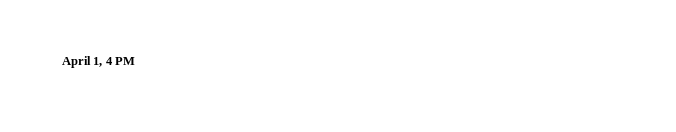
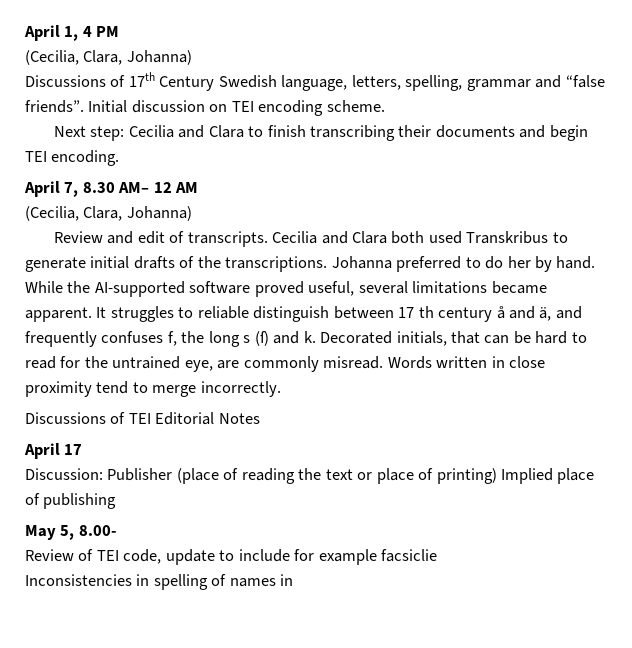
(136, 61) none -> [25,50,192,65] [25,72,605,91] [25,100,385,116] [53,125,588,141] [25,150,120,166] [24,181,199,197] [25,206,192,221] [53,231,568,247] [25,256,596,272] [25,281,547,297] [25,306,582,322] [25,331,587,347] [25,356,546,372] [25,381,281,397] [25,412,260,425] [24,443,83,459] [25,468,595,484] [25,493,117,509] [25,525,116,540] [25,549,438,565] [25,574,294,590] // (Cecilia, Clara, Johanna) // Discussions of 17th Century Swedish language, letters, spelling, grammar and “false friends”. Initial discussion on TEI encoding scheme. // Next step: Cecilia and Clara to finish transcribing their documents and begin TEI encoding. // April 7, 8.30 AM– 12 AM // (Cecilia, Clara, Johanna) // Review and edit of transcripts. Cecilia and Clara both used Transkribus to generate initial drafts of the transcriptions. Johanna preferred to do her by hand. While the AI-supported software proved useful, several limitations became apparent. It struggles to reliable distinguish between 17 th century å and ä, and frequently confuses f, the long s (ſ) and k. Decorated initials, that can be hard to read for the untrained eye, are commonly misread. Words written in close proximity tend to merge incorrectly. // Discussions of TEI Editorial Notes // April 17 // Discussion: Publisher (place of reading the text or place of printing) Implied place of publishing // May 5, 8.00- // Review of TEI code, update to include for example facsiclie // Inconsistencies in spelling of names in

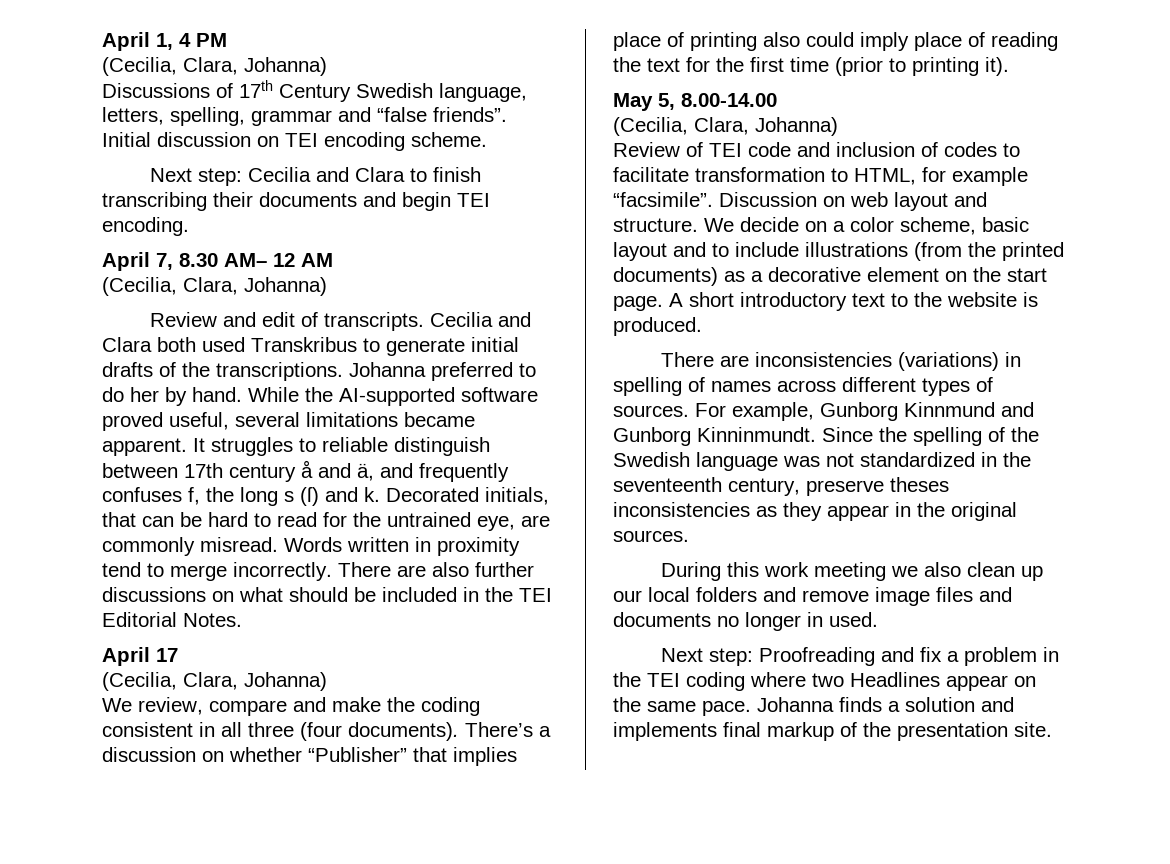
[398,306,434,318] 17 th -> [184,463,223,478] 17th
[509,356,546,368] close -> (431, 544) none
[25,412,126,424] // Discussions of -> [338,562,534,577] [102,587,513,602] There are also further discussions on what should be included in the
[218,413,260,424] Notes -> [183,613,242,627] Notes.
[25,468,595,484] [25,493,117,509] [25,525,116,540] [25,549,438,565] [25,574,294,590] Discussion: Publisher (place of reading the text or place of printing) Implied place of publishing // May 5, 8.00- // Review of TEI code, update to include for example facsiclie // Inconsistencies in spelling of names in -> [102,672,327,691] [102,697,480,716] [102,722,551,741] [102,747,517,766] [613,32,1058,51] [613,57,1009,76] [613,93,777,111] [613,117,838,136] [613,142,1020,157] [613,167,1028,186] [613,192,987,211] [613,217,1029,235] [613,242,1064,261] [613,267,1047,286] [613,292,1038,311] [613,317,702,336] [660,352,1021,371] [613,377,993,396] [613,402,1034,421] [613,427,1039,446] [613,452,1031,471] [613,477,949,496] [613,502,1017,521] [613,530,689,542] [660,562,1043,581] [613,587,1012,606] [613,612,878,631] [660,647,1059,666] [613,672,1036,691] [613,697,1014,716] [613,722,1052,741] (Cecilia, Clara, Johanna) // We review, compare and make the coding consistent in all three (four documents). There’s a discussion on whether “Publisher” that implies place of printing also could imply place of reading the text for the first time (prior to printing it). // May 5, 8.00-14.00 // (Cecilia, Clara, Johanna) // Review of TEI code and inclusion of codes to facilitate transformation to HTML, for example “facsimile”. Discussion on web layout and structure. We decide on a color scheme, basic layout and to include illustrations (from the printed documents) as a decorative element on the start page. A short introductory text to the website is produced. // There are inconsistencies (variations) in spelling of names across different types of sources. For example, Gunborg Kinnmund and Gunborg Kinninmundt. Since the spelling of the Swedish language was not standardized in the seventeenth century, preserve theses inconsistencies as they appear in the original sources. // During this work meeting we also clean up our local folders and remove image files and documents no longer in used. // Next step: Proofreading and fix a problem in the TEI coding where two Headlines appear on the same pace. Johanna finds a solution and implements final markup of the presentation site.

